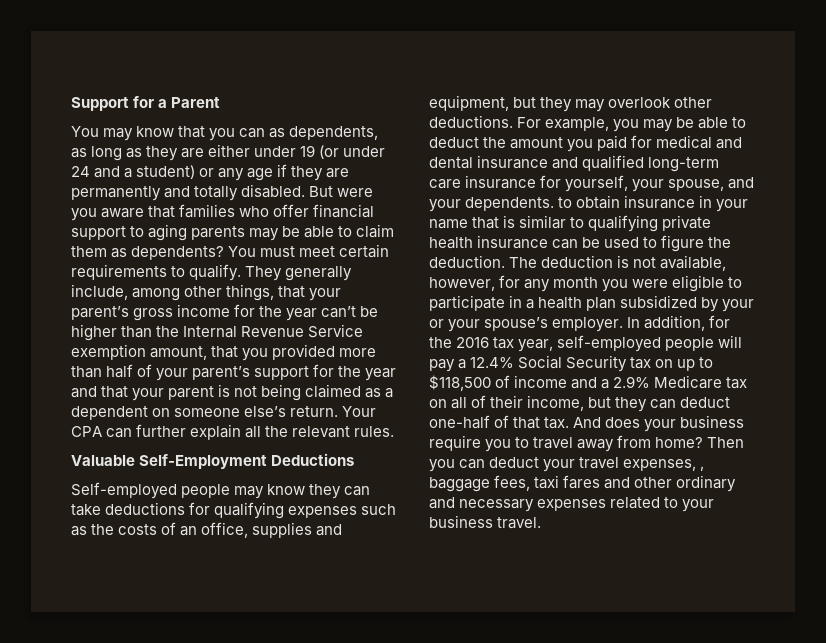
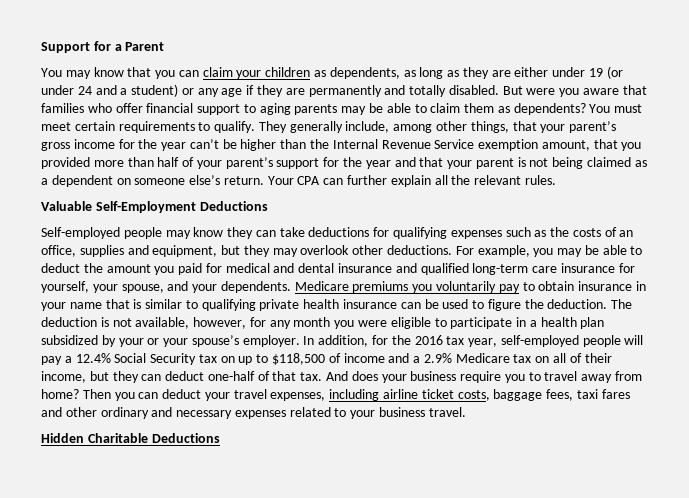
(266, 133) none -> [202,67,311,79] claim your children
(555, 204) none -> [294,281,520,293] Medicare premiums you voluntarily pay
[700,466,705,471] , -> [329,389,490,401] including airline ticket costs,
(542, 523) none -> [41,433,220,443] // Hidden Charitable Deductions

